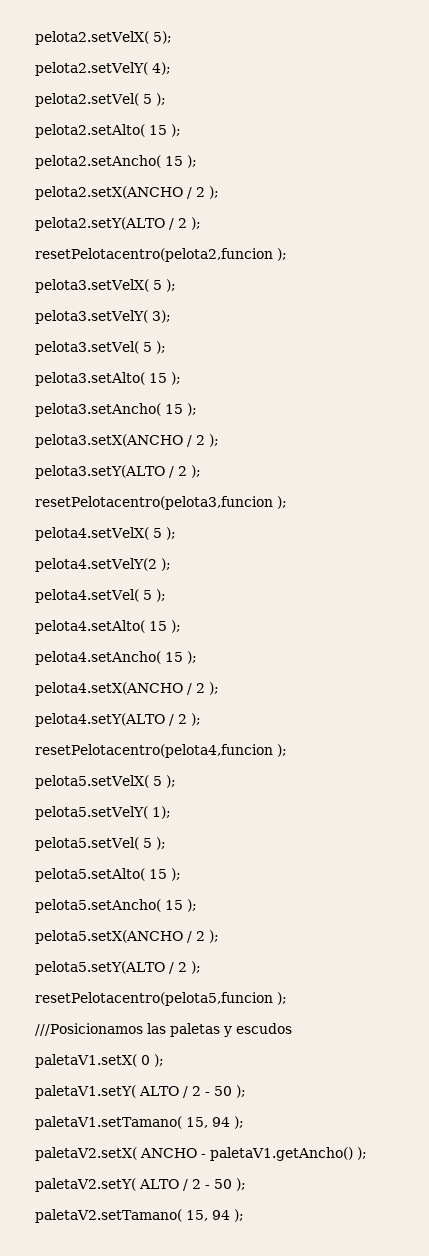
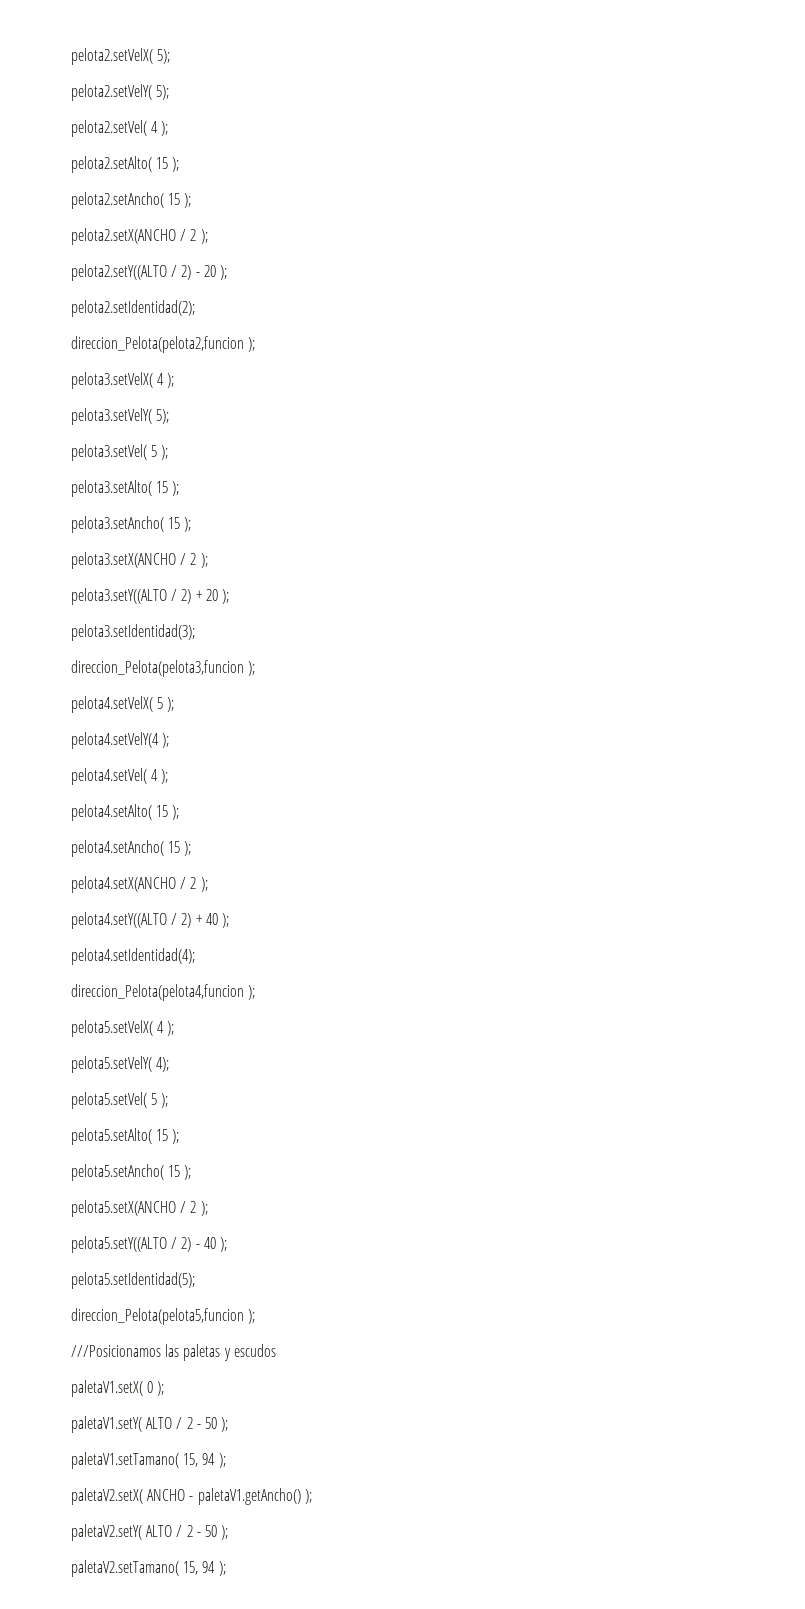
[151,62,171,75] 4); -> [156,85,170,100] 5);
[142,94,152,104] 5 -> [151,121,159,133] 4
[35,217,201,231] [35,248,273,262] pelota2.setY(ALTO / 2 ); // resetPelotacentro(pelota2,funcion -> [71,264,227,281] [71,300,195,317] [71,336,244,353] pelota2.setY((ALTO / 2) - 20 ); // pelota2.setIdentidad(2); // direccion_Pelota(pelota2,funcion
[152,280,162,290] 5 -> [157,373,165,385] 4
[151,310,171,323] 3); -> [156,409,170,424] 5);
[35,465,201,479] [35,496,273,510] pelota3.setY(ALTO / 2 ); // resetPelotacentro(pelota3,funcion -> [71,588,229,605] [71,624,195,641] [71,660,244,677] pelota3.setY((ALTO / 2) + 20 ); // pelota3.setIdentidad(3); // direccion_Pelota(pelota3,funcion
[35,558,157,572] pelota4.setVelY(2 -> [71,732,159,749] pelota4.setVelY(4
[142,590,152,600] 5 -> [151,769,159,781] 4
[35,713,201,727] [35,744,273,758] pelota4.setY(ALTO / 2 ); // resetPelotacentro(pelota4,funcion -> [71,912,229,929] [71,948,195,965] [71,984,244,1001] pelota4.setY((ALTO / 2) + 40 ); // pelota4.setIdentidad(4); // direccion_Pelota(pelota4,funcion
[152,776,162,786] 5 -> [157,1021,165,1033] 4
[151,806,171,819] 1); -> [156,1057,170,1072] 4);
[35,961,201,975] [35,992,273,1006] pelota5.setY(ALTO / 2 ); // resetPelotacentro(pelota5,funcion -> [71,1236,227,1253] [71,1272,195,1289] [71,1308,244,1325] pelota5.setY((ALTO / 2) - 40 ); // pelota5.setIdentidad(5); // direccion_Pelota(pelota5,funcion

